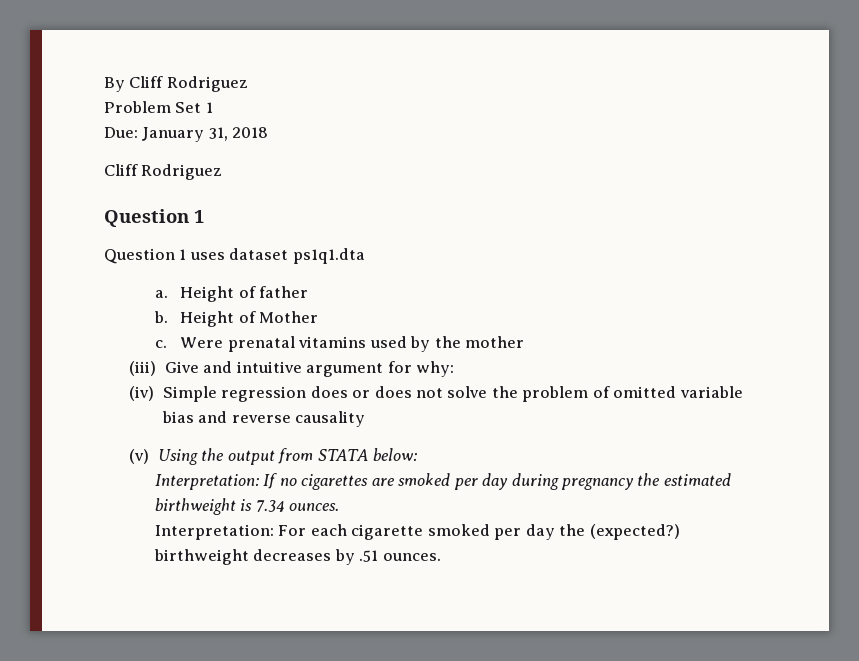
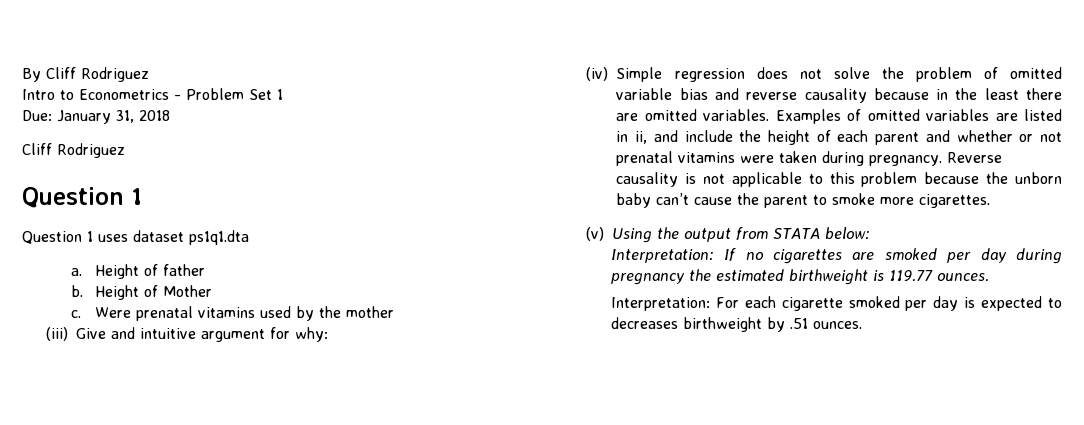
(248, 84) none -> [22,89,181,100] Intro to Econometrics -
[352,386,412,398] or does -> (788, 73) none
(366, 419) none -> [873,88,1062,100] [616,109,1062,124] [616,130,1062,145] [616,151,1003,166] [616,172,1062,187] [616,193,991,208] because in the least there are omitted variables. Examples of omitted variables are listed in ii, and include the height of each parent and whether or not prenatal vitamins were taken during pregnancy. Reverse causality is not applicable to this problem because the unborn baby can’t cause the parent to smoke more cigarettes.
[255,500,285,512] 7.34 -> [888,270,933,282] 119.77
[559,524,680,540] [153,549,332,565] the (expected?) birthweight decreases -> [964,296,1062,311] [610,317,762,332] is expected to decreases birthweight

